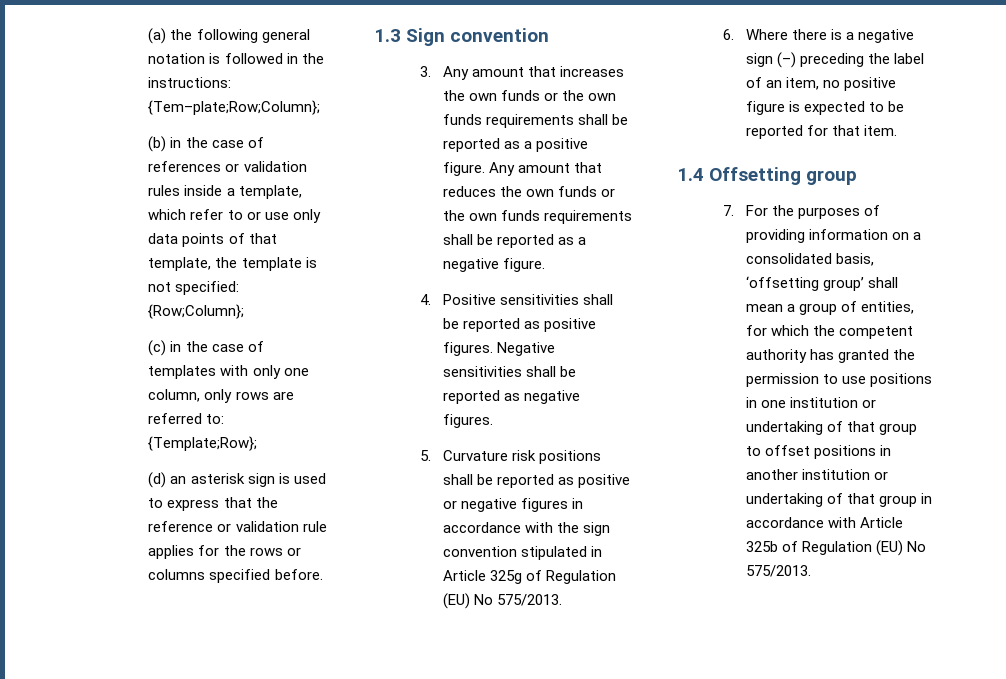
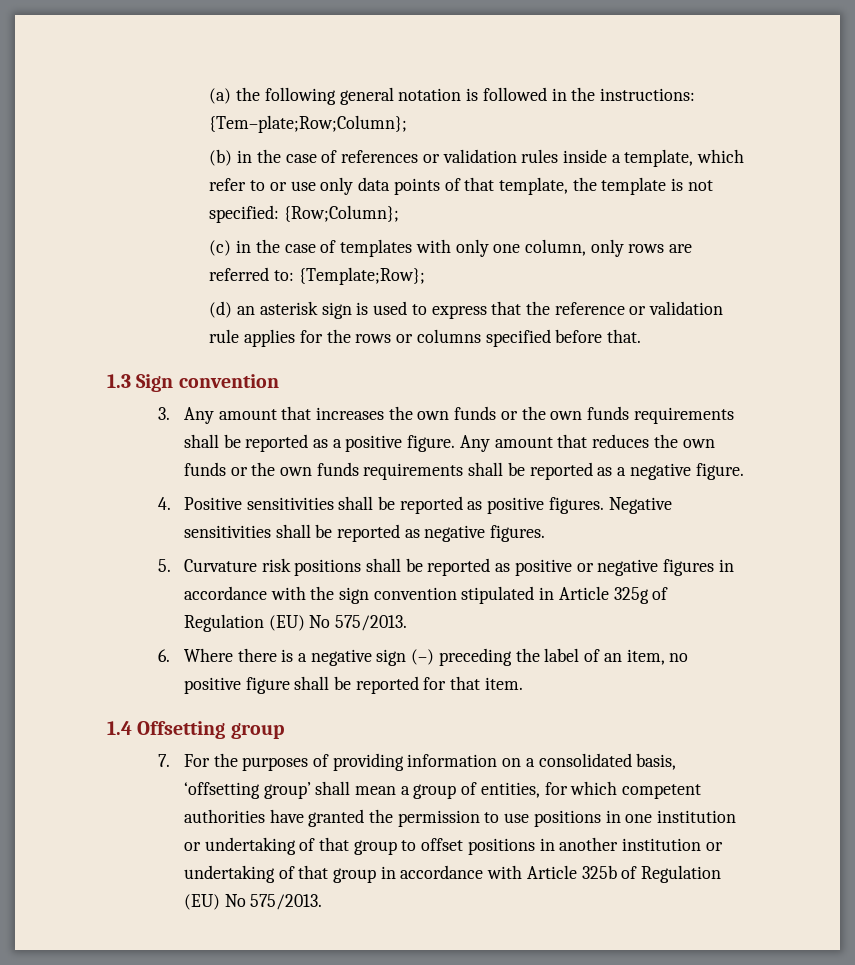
[274,569,323,580] before. -> [555,329,642,343] before that.
[788,101,884,115] is expected to -> [294,676,330,690] shall
[812,325,913,339] [745,349,834,363] the competent authority has -> [622,784,702,799] [183,809,304,823] competent authorities have

